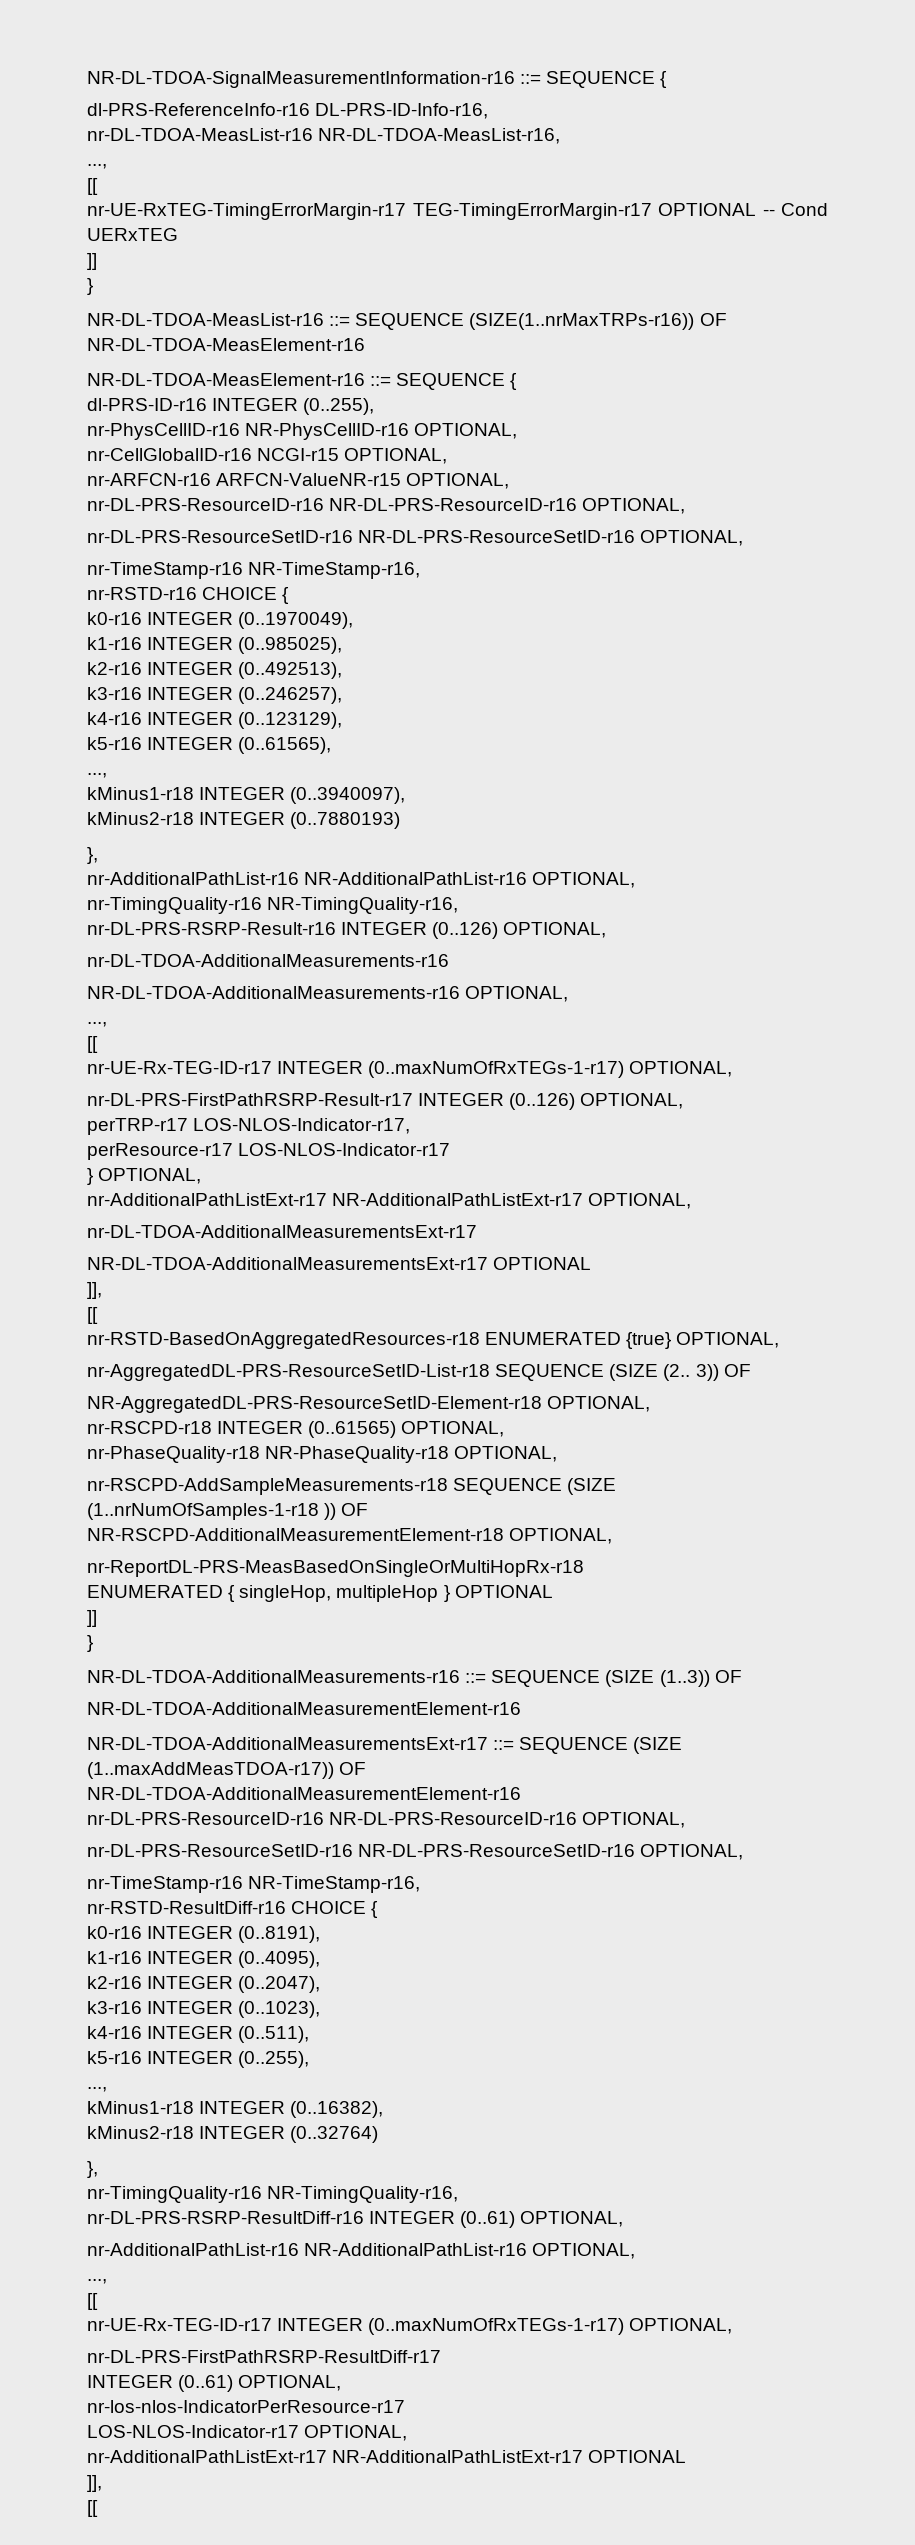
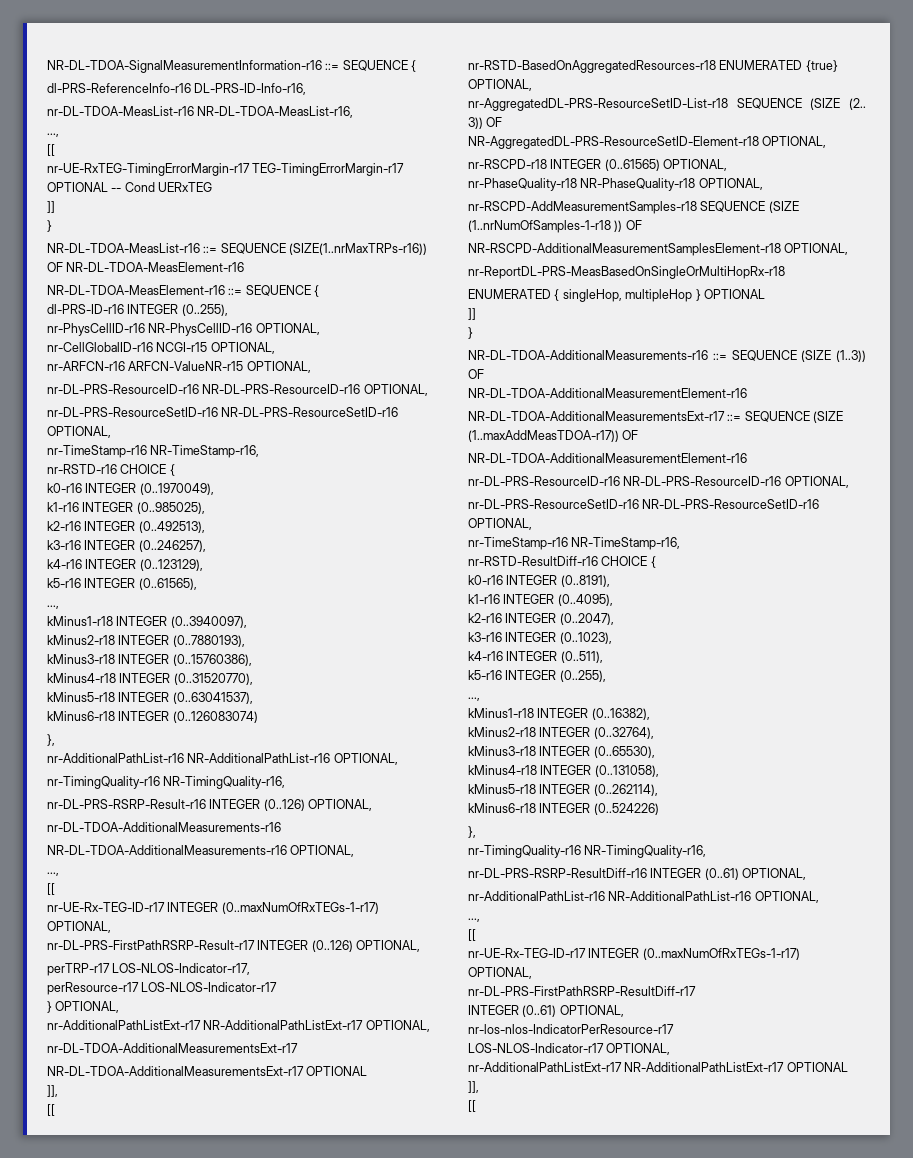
[290,812,401,829] (0..7880193) -> [172,635,245,647] [47,654,252,666] [47,673,253,685] [47,692,253,704] [47,711,258,723] (0..7880193), // kMinus3-r18 INTEGER (0..15760386), // kMinus4-r18 INTEGER (0..31520770), // kMinus5-r18 INTEGER (0..63041537), // kMinus6-r18 INTEGER (0..126083074)
[87,1478,448,1495] nr-RSCPD-AddSampleMeasurements-r18 -> [468,201,697,214] nr-RSCPD-AddMeasurementSamples-r18
[87,1528,504,1541] NR-RSCPD-AdditionalMeasurementElement-r18 -> [468,243,781,256] NR-RSCPD-AdditionalMeasurementSamplesElement-r18
[290,2126,379,2143] (0..32764) -> [593,727,654,739] [468,746,655,758] [468,765,659,777] [468,784,658,796] [468,803,659,815] (0..32764), // kMinus3-r18 INTEGER (0..65530), // kMinus4-r18 INTEGER (0..131058), // kMinus5-r18 INTEGER (0..262114), // kMinus6-r18 INTEGER (0..524226)

